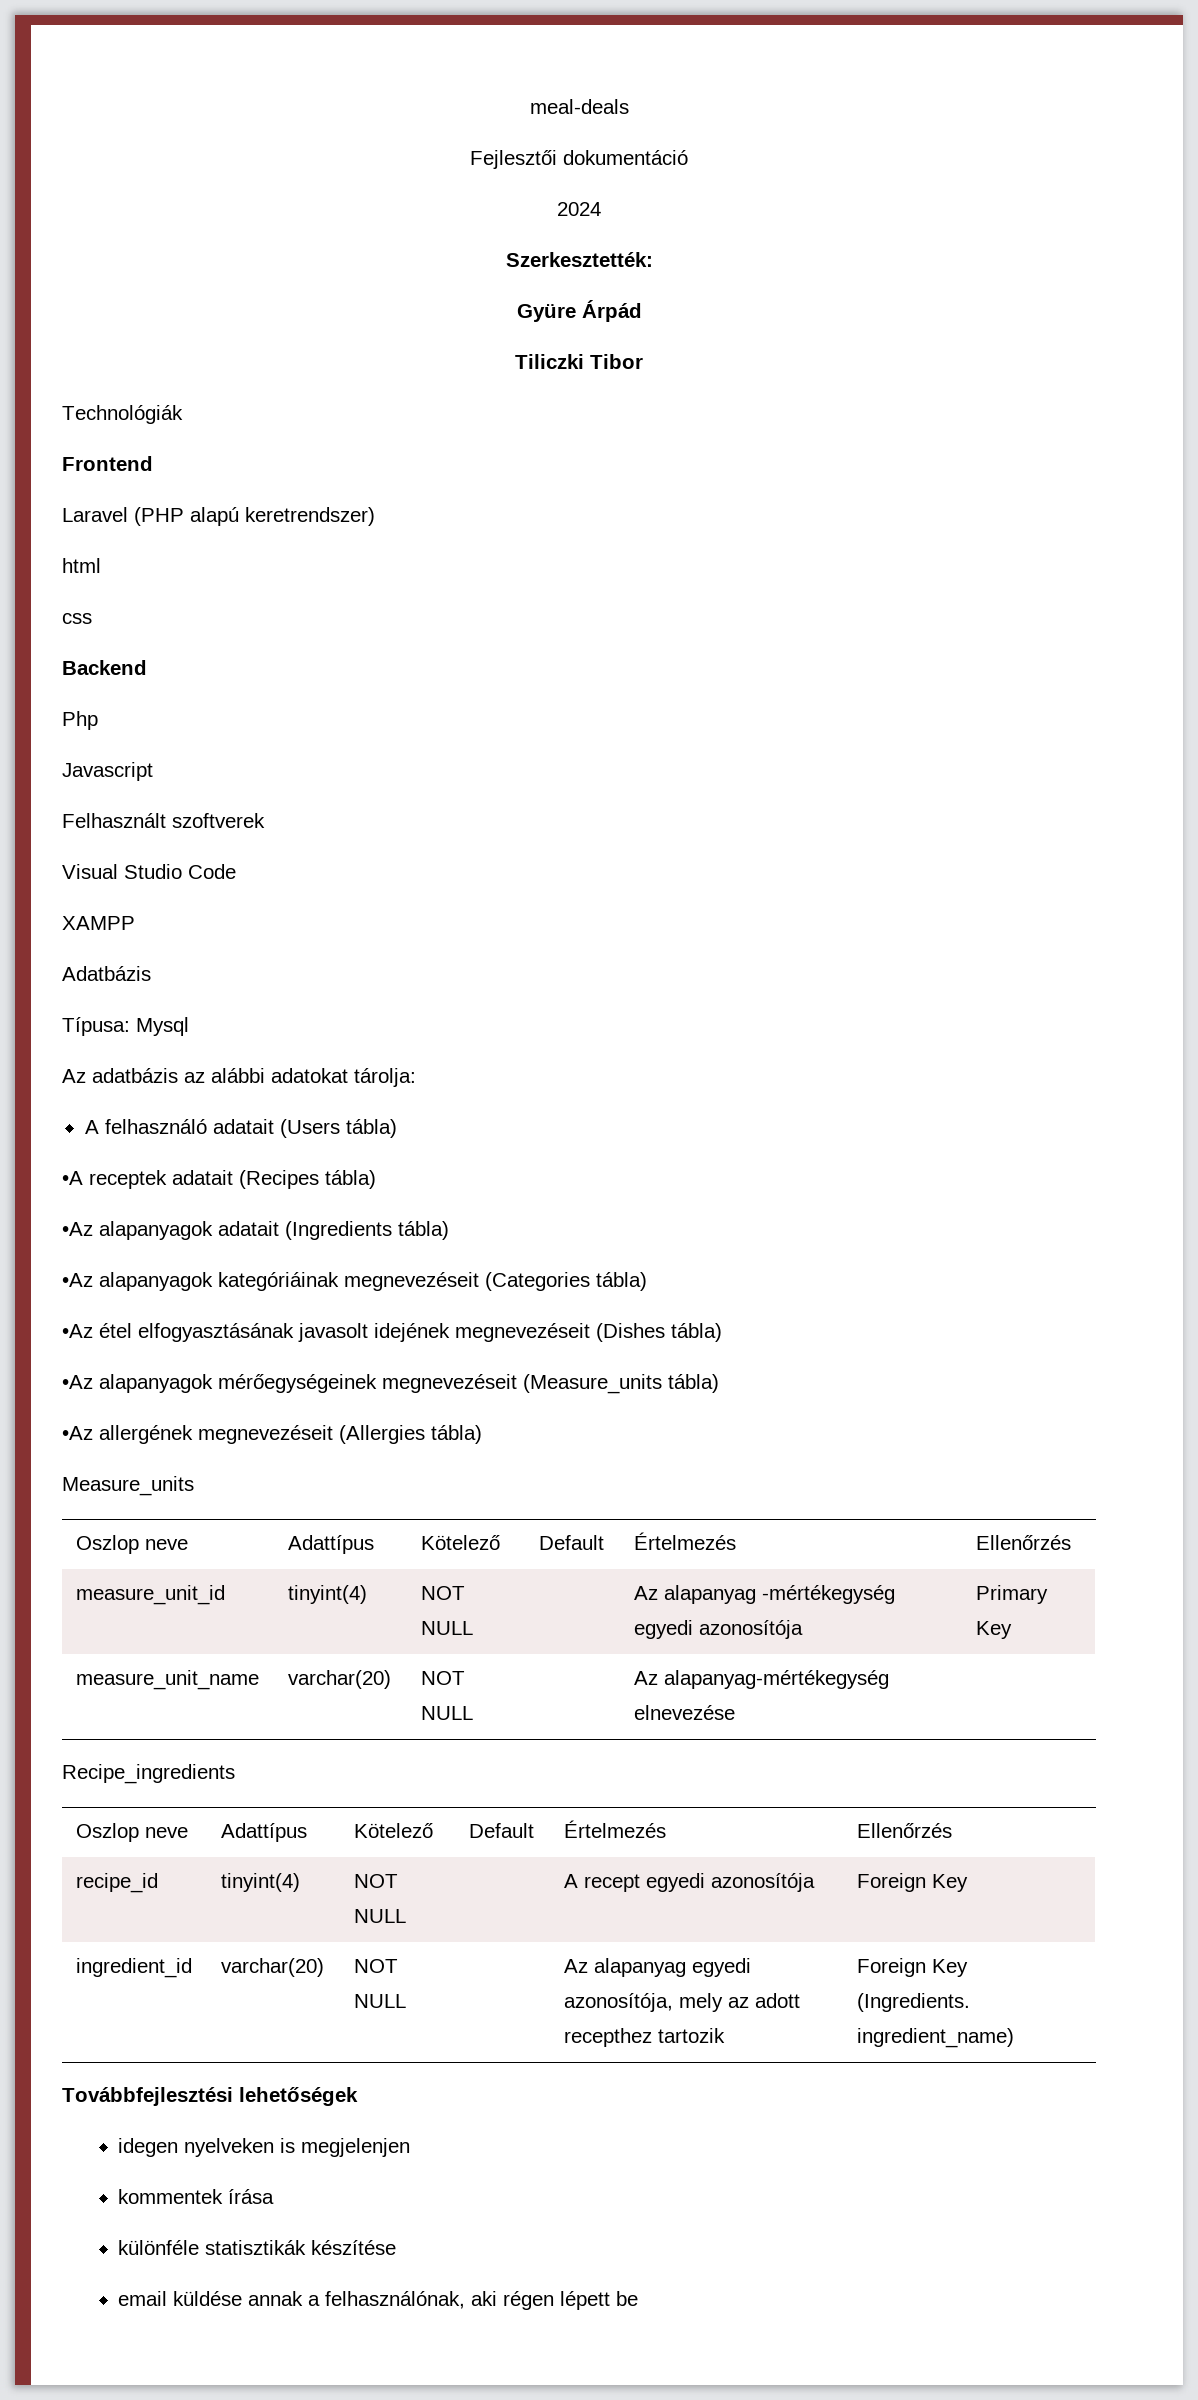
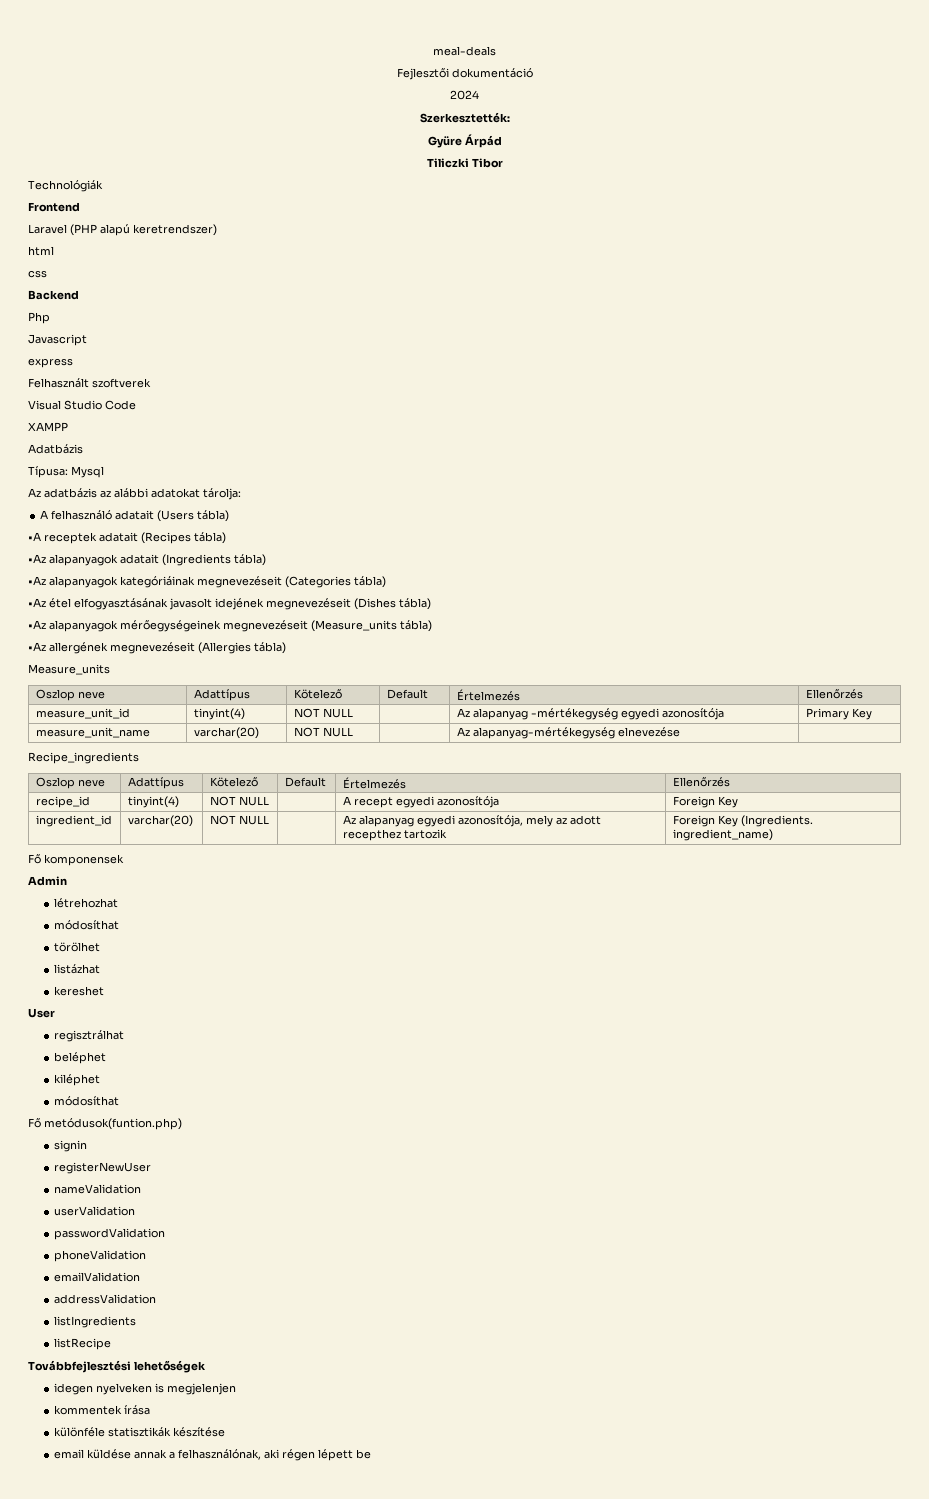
(153, 771) none -> [28,358,73,368] // express
(1015, 2038) none -> [28,854,124,866] [28,876,67,886] [54,898,119,908] [54,920,120,930] [54,942,101,952] [54,964,101,974] [54,986,105,996] [28,1008,55,1018] [54,1030,125,1042] [54,1052,107,1064] [54,1074,101,1086] [54,1096,120,1106] [28,1118,182,1130] [54,1140,88,1152] [54,1162,152,1174] [54,1184,142,1194] [54,1206,136,1216] [54,1228,166,1240] [54,1250,147,1262] [54,1272,141,1282] [54,1294,157,1304] [54,1316,137,1328] [54,1338,112,1350] // Fő komponensek // Admin // létrehozhat // módosíthat // törölhet // listázhat // kereshet // User // regisztrálhat // beléphet // kiléphet // módosíthat // Fő metódusok(funtion.php) // signin // registerNewUser // nameValidation // userValidation // passwordValidation // phoneValidation // emailValidation // addressValidation // listIngredients // listRecipe

